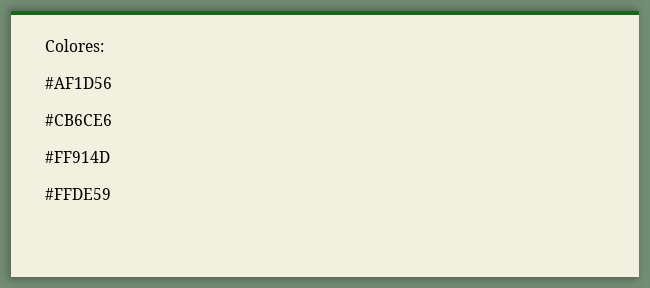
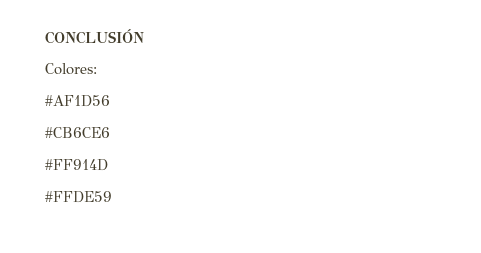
(45, 45) none -> [45,29,144,44] CONCLUSIÓN //

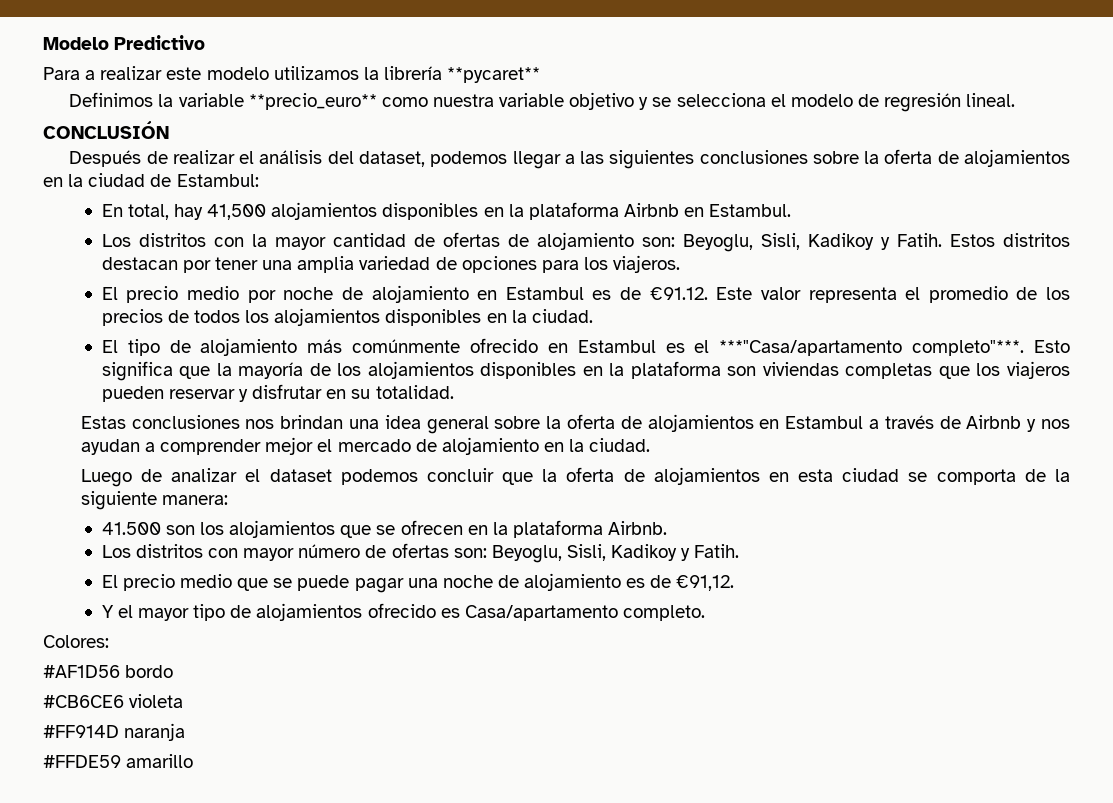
[45,29,144,44] CONCLUSIÓN -> [43,35,206,50] [43,66,541,83] [69,92,1016,112] [43,121,169,139] [69,149,1070,169] [43,173,259,187] [101,202,792,220] [101,232,1071,252] [101,255,681,273] [101,285,1071,303] [101,308,593,326] [101,338,1071,356] [101,361,1070,381] [101,384,454,402] [80,414,1071,434] [80,437,651,455] [80,467,1070,487] [80,491,229,510] [101,520,668,538] [101,543,740,563] [101,573,735,593] [101,603,705,621] Modelo Predictivo // Para a realizar este modelo utilizamos la librería **pycaret** // Definimos la variable **precio_euro** como nuestra variable objetivo y se selecciona el modelo de regresión lineal. // CONCLUSIÓN // Después de realizar el análisis del dataset, podemos llegar a las siguientes conclusiones sobre la oferta de alojamientos en la ciudad de Estambul: // En total, hay 41,500 alojamientos disponibles en la plataforma Airbnb en Estambul. // Los distritos con la mayor cantidad de ofertas de alojamiento son: Beyoglu, Sisli, Kadikoy y Fatih. Estos distritos destacan por tener una amplia variedad de opciones para los viajeros. // El precio medio por noche de alojamiento en Estambul es de €91.12. Este valor representa el promedio de los precios de todos los alojamientos disponibles en la ciudad. // El tipo de alojamiento más comúnmente ofrecido en Estambul es el ***"Casa/apartamento completo"***. Esto significa que la mayoría de los alojamientos disponibles en la plataforma son viviendas completas que los viajeros pueden reservar y disfrutar en su totalidad. // Estas conclusiones nos brindan una idea general sobre la oferta de alojamientos en Estambul a través de Airbnb y nos ayudan a comprender mejor el mercado de alojamiento en la ciudad. // Luego de analizar el dataset podemos concluir que la oferta de alojamientos en esta ciudad se comporta de la siguiente manera: // 41.500 son los alojamientos que se ofrecen en la plataforma Airbnb. // Los distritos con mayor número de ofertas son: Beyoglu, Sisli, Kadikoy y Fatih. // El precio medio que se puede pagar una noche de alojamiento es de €91,12. // Y el mayor tipo de alojamientos ofrecido es Casa/apartamento completo.
(110, 101) none -> [125,665,174,678] bordo
(110, 132) none -> [129,694,184,708] violeta
(108, 165) none -> [124,723,186,741] naranja
(112, 197) none -> [126,754,194,768] amarillo

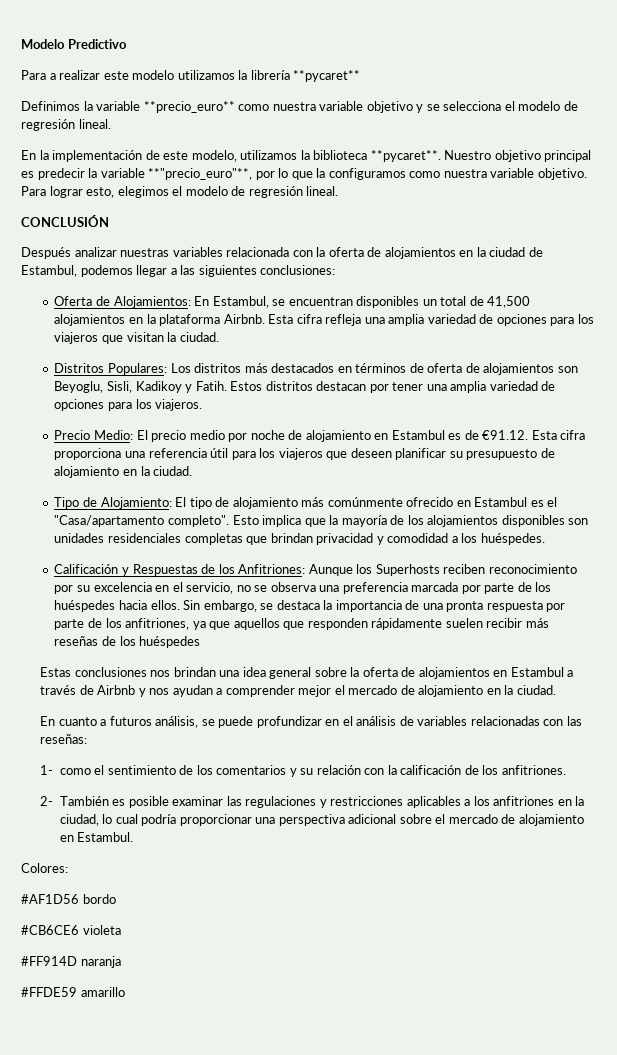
[43,121,169,139] [69,150,859,169] CONCLUSIÓN // Después de realizar el análisis del dataset, podemos llegar a las siguientes conclusiones sobre -> [21,150,592,162] [21,168,587,180] [21,186,339,198] [21,215,109,227] [21,247,313,259] En la implementación de este modelo, utilizamos la biblioteca **pycaret**. Nuestro objetivo principal es predecir la variable **"precio_euro"**, por lo que la configuramos como nuestra variable objetivo. Para lograr esto, elegimos el modelo de regresión lineal. // CONCLUSIÓN // Después analizar nuestras variables relacionada con
[176,174,259,187] [101,204,204,220] Estambul: // En total, hay -> [21,265,336,277] [54,296,484,308] Estambul, podemos llegar a las siguientes conclusiones: // Oferta de Alojamientos: En Estambul, se encuentran disponibles un total de
[382,202,792,220] [101,232,675,250] disponibles en la plataforma Airbnb en Estambul. // Los distritos con la mayor cantidad de ofertas de alojamiento son: -> [128,314,594,326] [54,332,219,344] [54,363,578,375] en la plataforma Airbnb. Esta cifra refleja una amplia variedad de opciones para los viajeros que visitan la ciudad. // Distritos Populares: Los distritos más destacados en términos de oferta de alojamientos son
(681, 264) none -> [54,430,133,440] Precio Medio:
[716,286,1071,303] [101,308,593,326] Este valor representa el promedio de los precios de todos los alojamientos disponibles en la ciudad. // -> [531,430,586,440] [54,448,555,460] [54,466,193,478] [54,497,172,509] Esta cifra proporciona una referencia útil para los viajeros que deseen planificar su presupuesto de alojamiento en la ciudad. // Tipo de Alojamiento:
[719,340,1071,356] [101,361,173,381] ***"Casa/apartamento completo"***. Esto significa -> [54,515,302,527] "Casa/apartamento completo". Esto implica
[582,361,1070,379] [101,384,454,402] en la plataforma son viviendas completas que los viajeros pueden reservar y disfrutar en su totalidad. -> [568,518,589,525] [54,533,545,545] [54,564,577,576] [54,582,552,594] [54,600,566,612] [54,618,549,630] [54,636,201,648] son unidades residenciales completas que brindan privacidad y comodidad a los huéspedes. // Calificación y Respuestas de los Anfitriones: Aunque los Superhosts reciben reconocimiento por su excelencia en el servicio, no se observa una preferencia marcada por parte de los huéspedes hacia ellos. Sin embargo, se destaca la importancia de una pronta respuesta por parte de los anfitriones, ya que aquellos que responden rápidamente suelen recibir más reseñas de los huéspedes
[80,467,1070,487] [80,491,229,510] [101,520,668,538] [101,543,740,563] [101,573,735,593] [101,603,705,621] Luego de analizar el dataset podemos concluir que la oferta de alojamientos en esta ciudad se comporta de la siguiente manera: // 41.500 son los alojamientos que se ofrecen en la plataforma Airbnb. // Los distritos con mayor número de ofertas son: Beyoglu, Sisli, Kadikoy y Fatih. // El precio medio que se puede pagar una noche de alojamiento es de €91,12. // Y el mayor tipo de alojamientos ofrecido es Casa/apartamento completo. -> [40,716,582,728] [40,734,88,744] [40,765,566,777] [40,796,585,808] [59,814,584,826] [59,832,134,842] En cuanto a futuros análisis, se puede profundizar en el análisis de variables relacionadas con las reseñas: // 1- como el sentimiento de los comentarios y su relación con la calificación de los anfitriones. // 2- También es posible examinar las regulaciones y restricciones aplicables a los anfitriones en la ciudad, lo cual podría proporcionar una perspectiva adicional sobre el mercado de alojamiento en Estambul.

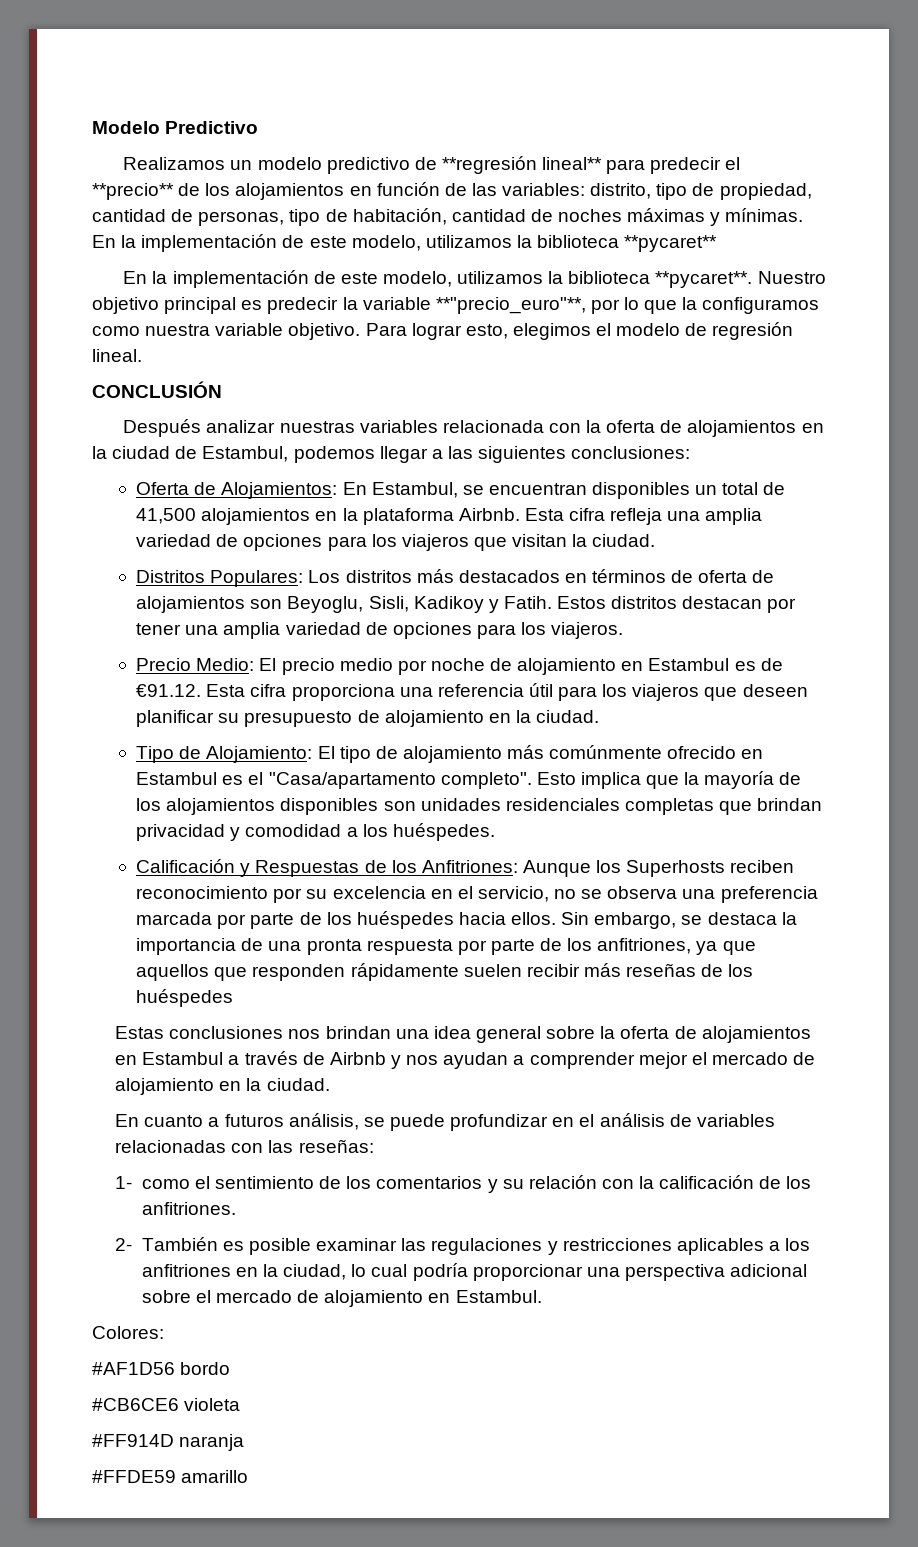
[21,70,290,80] Para a realizar este modelo utilizamos la librería -> [123,156,741,174] [92,182,812,200] [92,208,804,226] [92,234,620,252] Realizamos un modelo predictivo de **regresión lineal** para predecir el **precio** de los alojamientos en función de las variables: distrito, tipo de propiedad, cantidad de personas, tipo de habitación, cantidad de noches máximas y mínimas. En la implementación de este modelo, utilizamos la biblioteca
[21,101,578,113] [21,119,111,131] // Definimos la variable **precio_euro** como nuestra variable objetivo y se selecciona el modelo de regresión lineal. -> (718, 243) none

